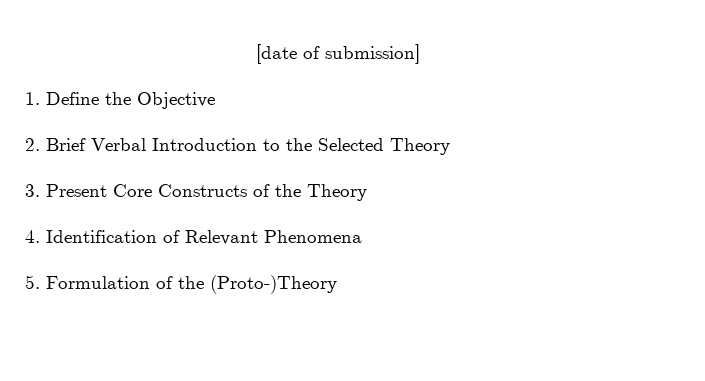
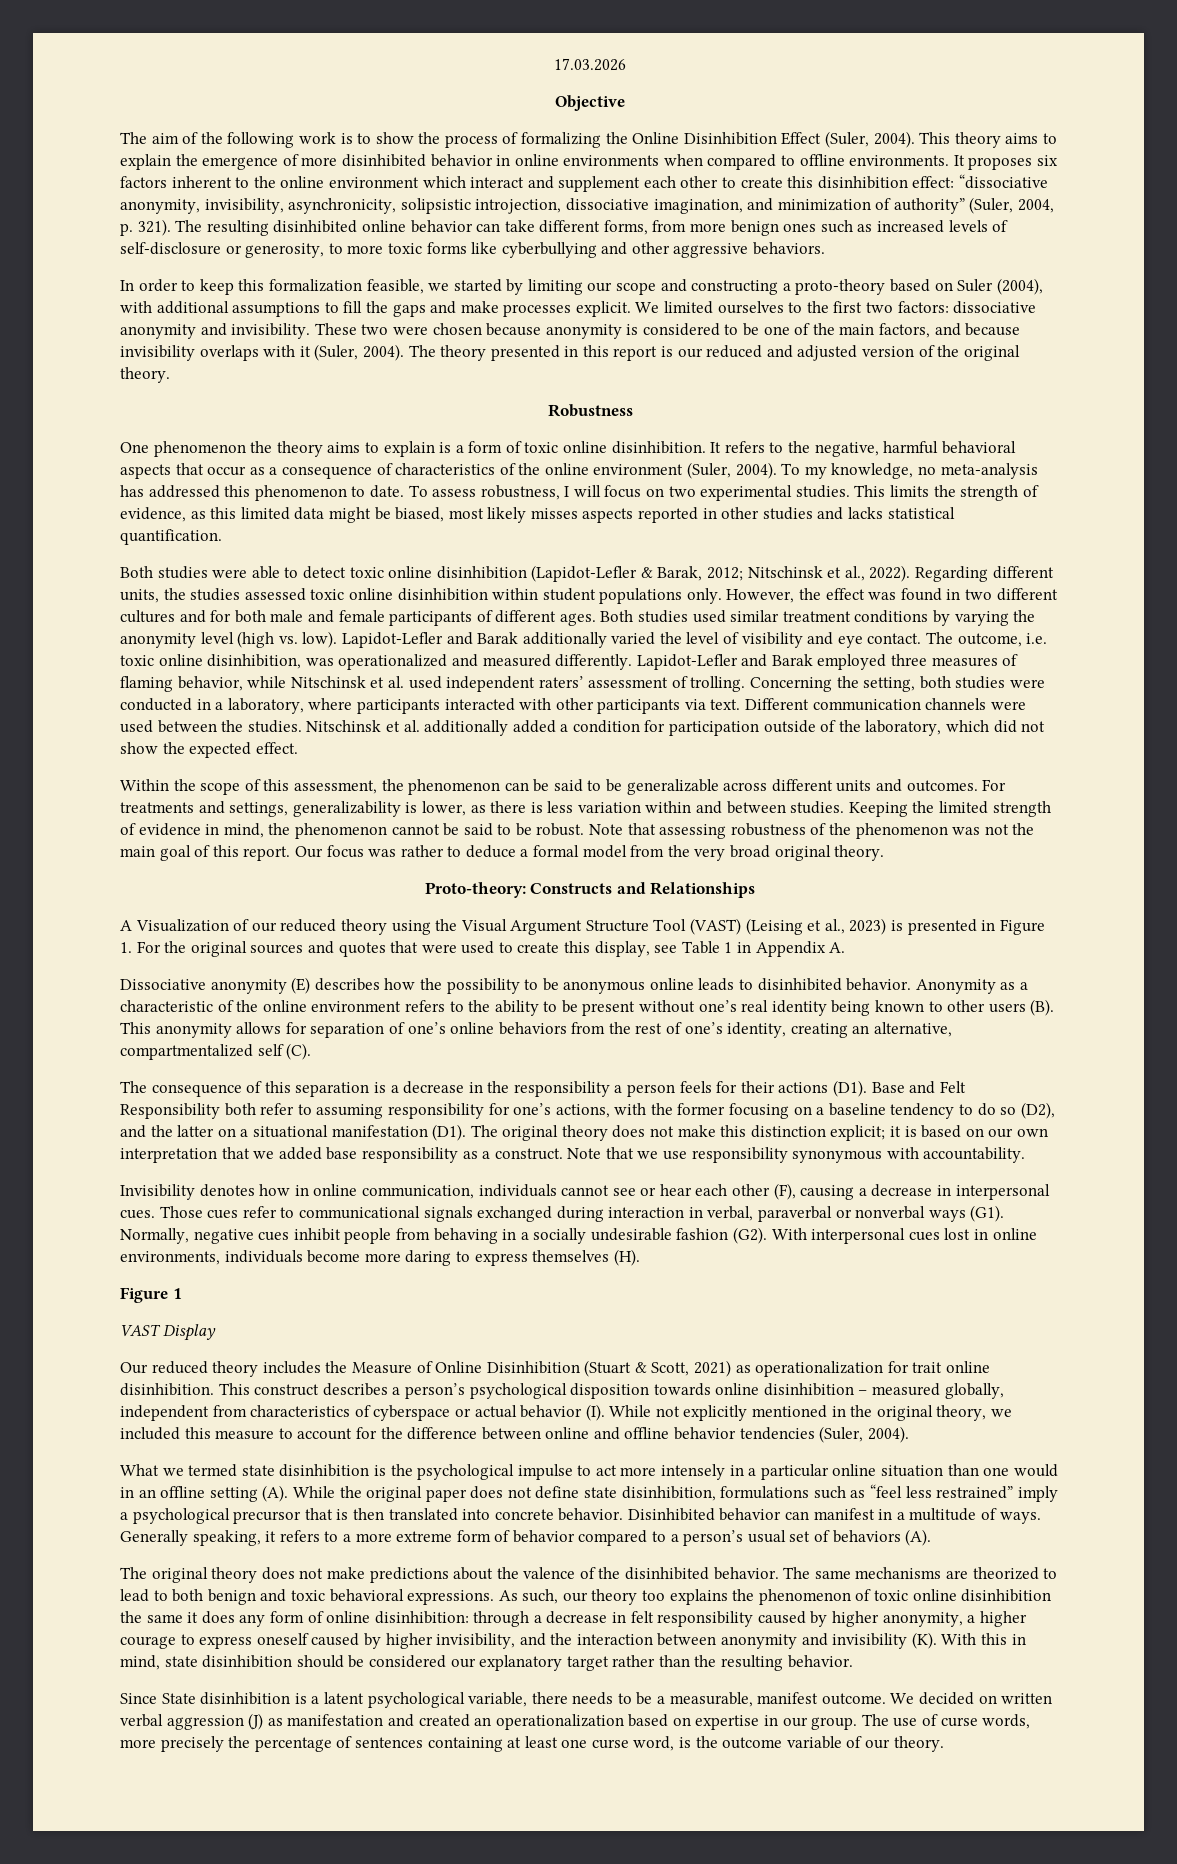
[256,44,420,64] [25,92,215,109] [25,138,450,155] [25,184,367,201] [25,230,362,245] [25,275,337,294] [date of submission] // 1. Define the Objective // 2. Brief Verbal Introduction to the Selected Theory // 3. Present Core Constructs of the Theory // 4. Identification of Relevant Phenomena // 5. Formulation of the (Proto-)Theory -> [554,58,626,71] [555,95,625,111] [120,131,1057,148] [120,154,1059,170] [120,174,1049,192] [120,197,1055,214] [120,219,1009,236] [120,242,826,258] [120,278,1043,295] [120,301,1037,317] [120,323,1021,339] [120,344,1020,361] [120,367,170,383] [547,404,633,417] [120,441,1016,457] [120,462,1038,479] [120,485,1039,501] [120,507,955,523] [120,529,222,545] [120,565,1054,582] [120,588,1058,604] [120,610,1036,626] [120,631,1048,648] [120,654,1019,670] [120,676,1046,692] [120,698,1026,714] [120,720,1046,736] [120,742,298,758] [120,779,1007,795] [120,801,1051,817] [120,823,1035,839] [120,845,885,861] [424,882,756,898] [120,918,1045,935] [120,941,846,957] [120,977,1029,994] [120,999,1055,1016] [120,1022,953,1038] [120,1043,312,1060] [120,1080,966,1097] [120,1102,1055,1119] [120,1124,1048,1141] [120,1147,1026,1163] [120,1183,1050,1200] [120,1205,1005,1222] [120,1227,1037,1244] [120,1249,640,1266] [120,1287,182,1303] [120,1324,216,1341] [120,1360,991,1377] [120,1383,1004,1399] [120,1404,1013,1421] [120,1426,909,1443] [120,1464,1058,1480] [120,1484,1058,1502] [120,1508,1041,1524] [120,1529,932,1546] [120,1567,1058,1583] [120,1589,1052,1605] [120,1611,1027,1627] [120,1632,1026,1649] [120,1655,853,1671] [120,1692,1053,1708] [120,1713,1031,1730] [120,1736,944,1752] 17.03.2026 // Objective // The aim of the following work is to show the process of formalizing the Online Disinhibition Effect (Suler, 2004). This theory aims to explain the emergence of more disinhibited behavior in online environments when compared to offline environments. It proposes six factors inherent to the online environment which interact and supplement each other to create this disinhibition effect: “dissociative anonymity, invisibility, asynchronicity, solipsistic introjection, dissociative imagination, and minimization of authority” (Suler, 2004, p. 321). The resulting disinhibited online behavior can take different forms, from more benign ones such as increased levels of self-disclosure or generosity, to more toxic forms like cyberbullying and other aggressive behaviors. // In order to keep this formalization feasible, we started by limiting our scope and constructing a proto-theory based on Suler (2004), with additional assumptions to fill the gaps and make processes explicit. We limited ourselves to the first two factors: dissociative anonymity and invisibility. These two were chosen because anonymity is considered to be one of the main factors, and because invisibility overlaps with it (Suler, 2004). The theory presented in this report is our reduced and adjusted version of the original theory. // Robustness // One phenomenon the theory aims to explain is a form of toxic online disinhibition. It refers to the negative, harmful behavioral aspects that occur as a consequence of characteristics of the online environment (Suler, 2004). To my knowledge, no meta-analysis has addressed this phenomenon to date. To assess robustness, I will focus on two experimental studies. This limits the strength of evidence, as this limited data might be biased, most likely misses aspects reported in other studies and lacks statistical quantification. // Both studies were able to detect toxic online disinhibition (Lapidot-Lefler & Barak, 2012; Nitschinsk et al., 2022). Regarding different units, the studies assessed toxic online disinhibition within student populations only. However, the effect was found in two different cultures and for both male and female participants of different ages. Both studies used similar treatment conditions by varying the anonymity level (high vs. low). Lapidot-Lefler and Barak additionally varied the level of visibility and eye contact. The outcome, i.e. toxic online disinhibition, was operationalized and measured differently. Lapidot-Lefler and Barak employed three measures of flaming behavior, while Nitschinsk et al. used independent raters’ assessment of trolling. Concerning the setting, both studies were conducted in a laboratory, where participants interacted with other participants via text. Different communication channels were used between the studies. Nitschinsk et al. additionally added a condition for participation outside of the laboratory, which did not show the expected effect. // Within the scope of this assessment, the phenomenon can be said to be generalizable across different units and outcomes. For treatments and settings, generalizability is lower, as there is less variation within and between studies. Keeping the limited strength of evidence in mind, the phenomenon cannot be said to be robust. Note that assessing robustness of the phenomenon was not the main goal of this report. Our focus was rather to deduce a formal model from the very broad original theory. // Proto-theory: Constructs and Relationships // A Visualization of our reduced theory using the Visual Argument Structure Tool (VAST) (Leising et al., 2023) is presented in Figure 1. For the original sources and quotes that were used to create this display, see Table 1 in Appendix A. // Dissociative anonymity (E) describes how the possibility to be anonymous online leads to disinhibited behavior. Anonymity as a characteristic of the online environment refers to the ability to be present without one’s real identity being known to other users (B). This anonymity allows for separation of one’s online behaviors from the rest of one’s identity, creating an alternative, compartmentalized self (C). // The consequence of this separation is a decrease in the responsibility a person feels for their actions (D1). Base and Felt Responsibility both refer to assuming responsibility for one’s actions, with the former focusing on a baseline tendency to do so (D2), and the latter on a situational manifestation (D1). The original theory does not make this distinction explicit; it is based on our own interpretation that we added base responsibility as a construct. Note that we use responsibility synonymous with accountability. // Invisibility denotes how in online communication, individuals cannot see or hear each other (F), causing a decrease in interpersonal cues. Those cues refer to communicational signals exchanged during interaction in verbal, paraverbal or nonverbal ways (G1). Normally, negative cues inhibit people from behaving in a socially undesirable fashion (G2). With interpersonal cues lost in online environments, individuals become more daring to express themselves (H). // Figure 1 // VAST Display // Our reduced theory includes the Measure of Online Disinhibition (Stuart & Scott, 2021) as operationalization for trait online disinhibition. This construct describes a person’s psychological disposition towards online disinhibition – measured globally, independent from characteristics of cyberspace or actual behavior (I). While not explicitly mentioned in the original theory, we included this measure to account for the difference between online and offline behavior tendencies (Suler, 2004). // What we termed state disinhibition is the psychological impulse to act more intensely in a particular online situation than one would in an offline setting (A). While the original paper does not define state disinhibition, formulations such as “feel less restrained” imply a psychological precursor that is then translated into concrete behavior. Disinhibited behavior can manifest in a multitude of ways. Generally speaking, it refers to a more extreme form of behavior compared to a person’s usual set of behaviors (A). // The original theory does not make predictions about the valence of the disinhibited behavior. The same mechanisms are theorized to lead to both benign and toxic behavioral expressions. As such, our theory too explains the phenomenon of toxic online disinhibition the same it does any form of online disinhibition: through a decrease in felt responsibility caused by higher anonymity, a higher courage to express oneself caused by higher invisibility, and the interaction between anonymity and invisibility (K). With this in mind, state disinhibition should be considered our explanatory target rather than the resulting behavior. // Since State disinhibition is a latent psychological variable, there needs to be a measurable, manifest outcome. We decided on written verbal aggression (J) as manifestation and created an operationalization based on expertise in our group. The use of curse words, more precisely the percentage of sentences containing at least one curse word, is the outcome variable of our theory.

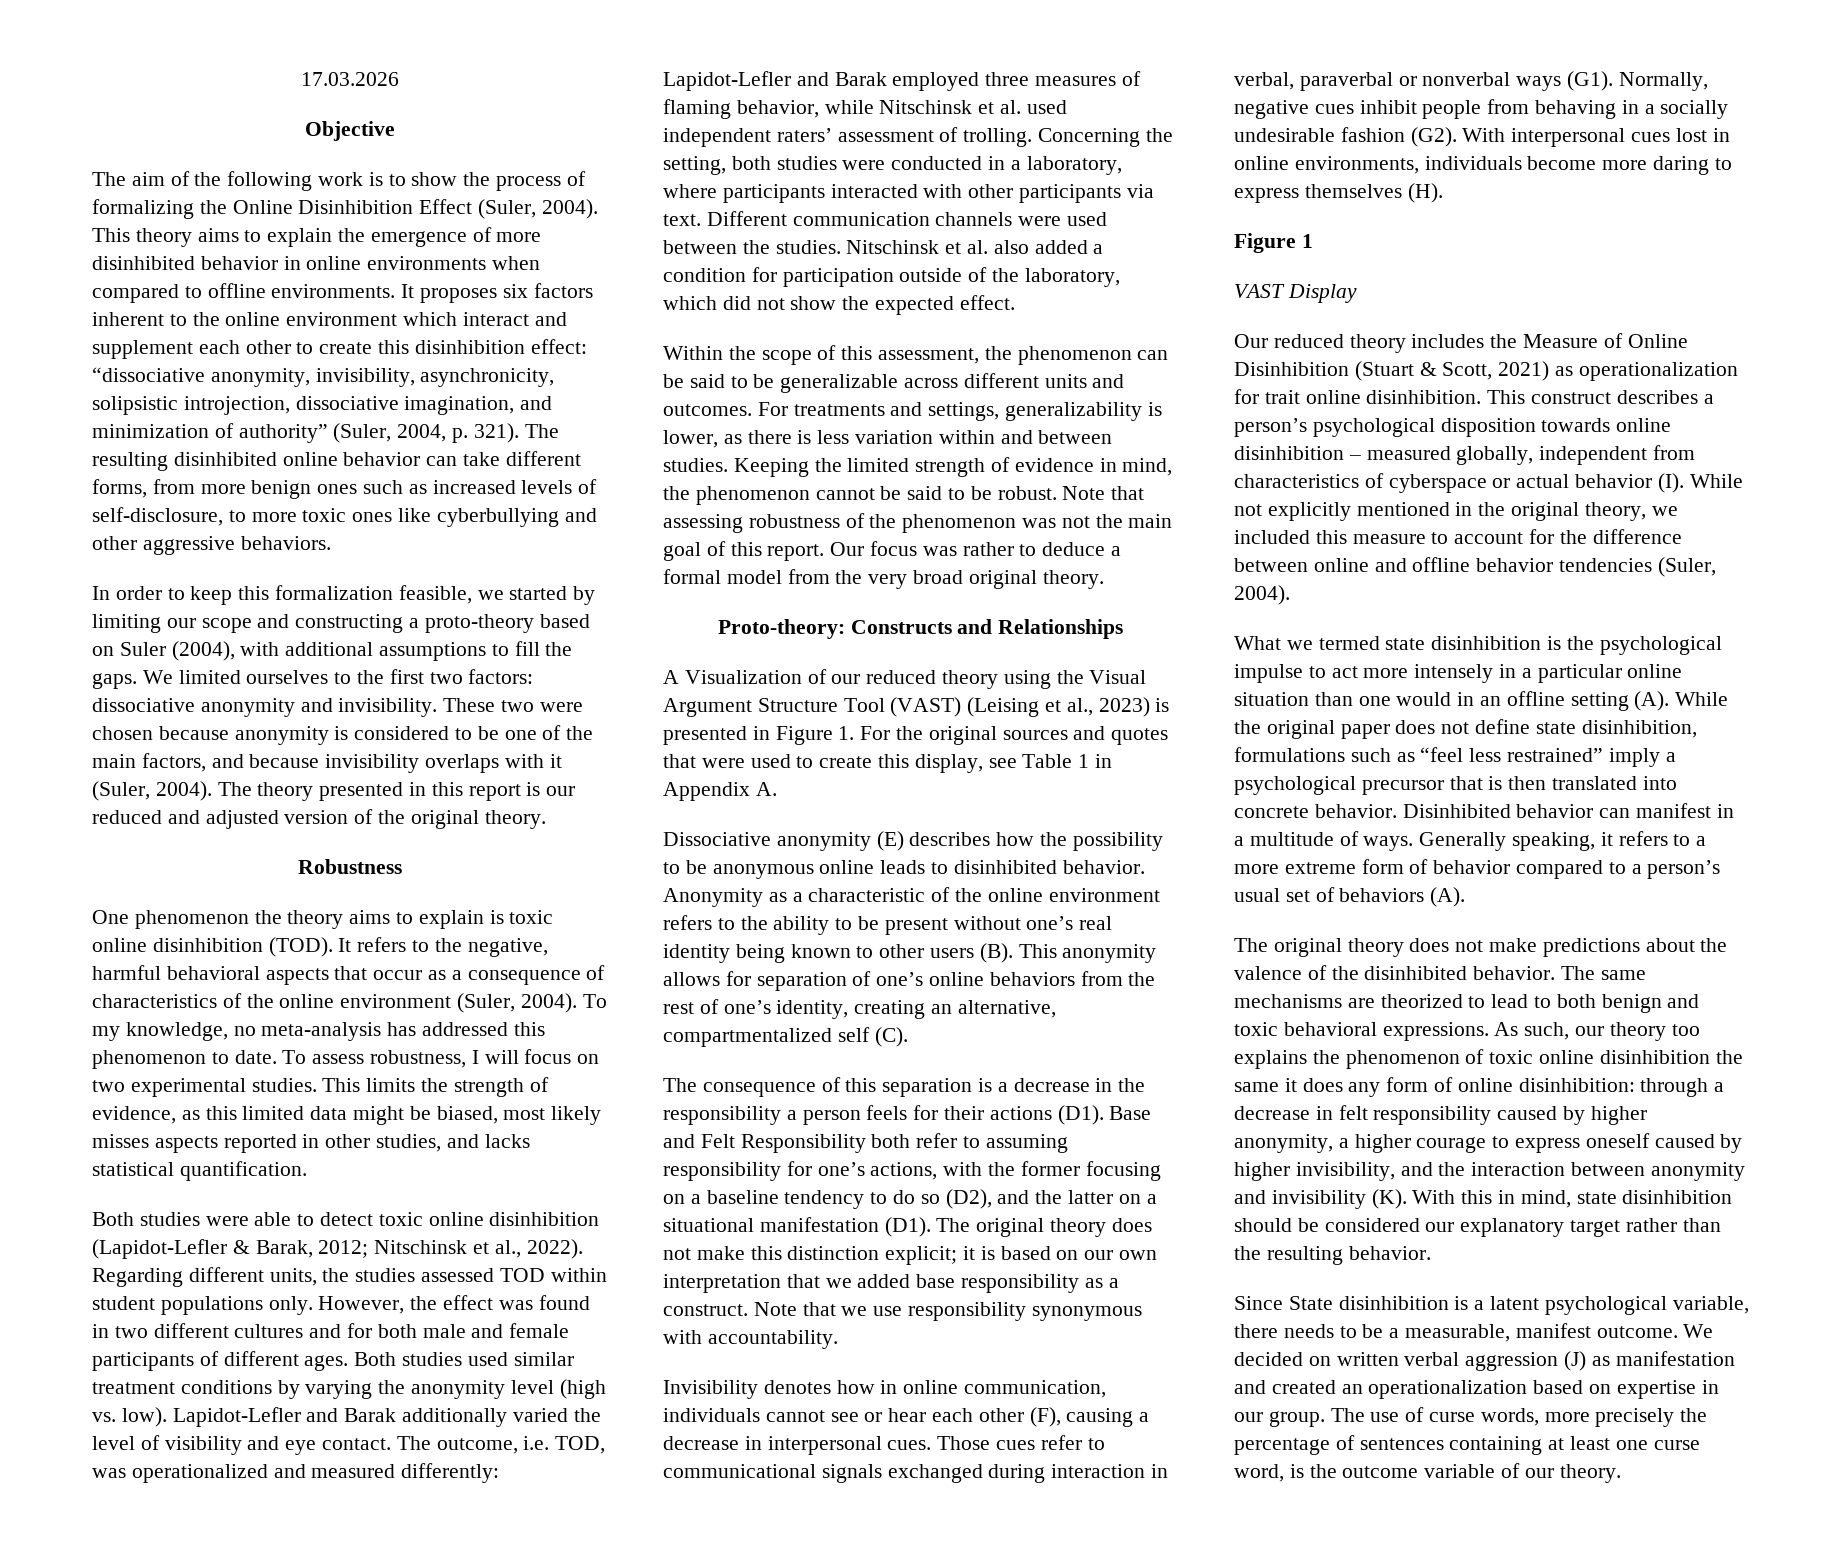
[120,242,325,258] self-disclosure or generosity, -> [92,507,223,526] self-disclosure,
[426,242,467,254] forms -> [352,512,393,522] ones
[392,301,631,317] gaps and make processes explicit. -> [92,673,137,689] gaps.
[455,441,706,454] a form of toxic online disinhibition. -> [509,910,554,924] [92,937,333,957] toxic online disinhibition (TOD).
[762,507,813,520] studies -> [376,1134,442,1152] studies,
[310,588,488,601] toxic online disinhibition -> [499,1268,545,1282] TOD
[120,654,302,669] toxic online disinhibition, -> [555,1436,606,1454] TOD,
[555,654,633,670] differently. -> [401,1463,500,1483] differently:
[424,720,509,736] additionally -> [993,240,1029,254] also

